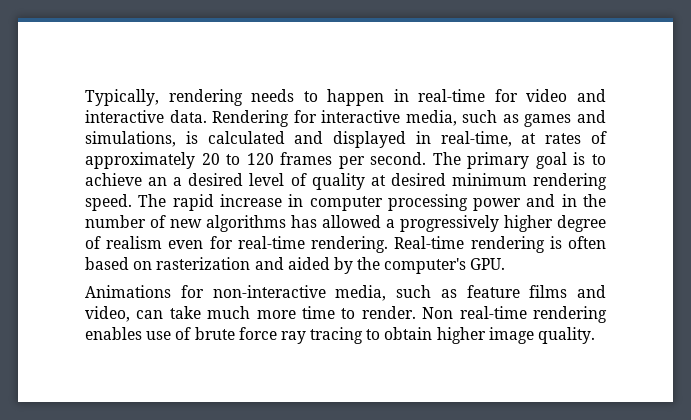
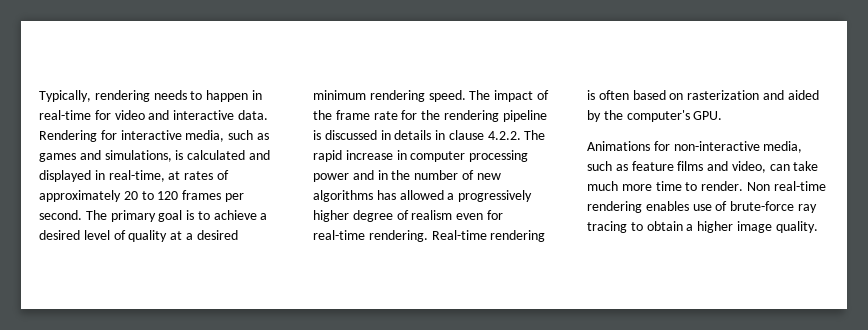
[148,177,168,186] an -> (257, 215) none
(386, 180) none -> [185,233,193,240] a
(167, 200) none -> [494,90,549,102] [313,110,547,122] [313,130,546,140] impact of the frame rate for the rendering pipeline is discussed in details in clause 4.2.2. The
[194,327,277,340] brute force -> [730,201,795,211] brute-force
(433, 333) none -> [686,224,694,231] a

